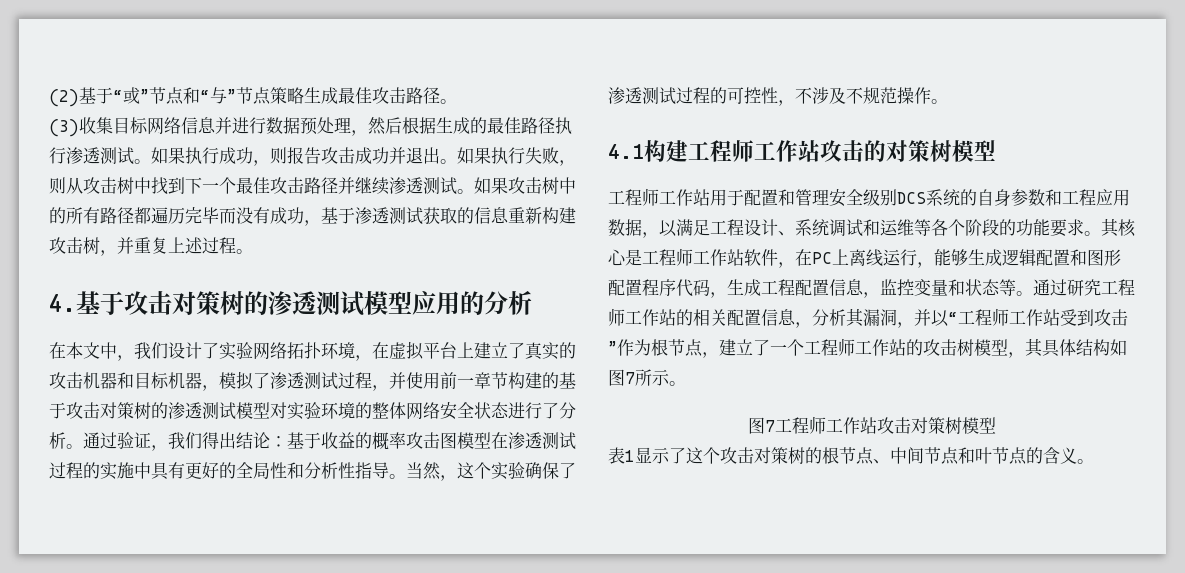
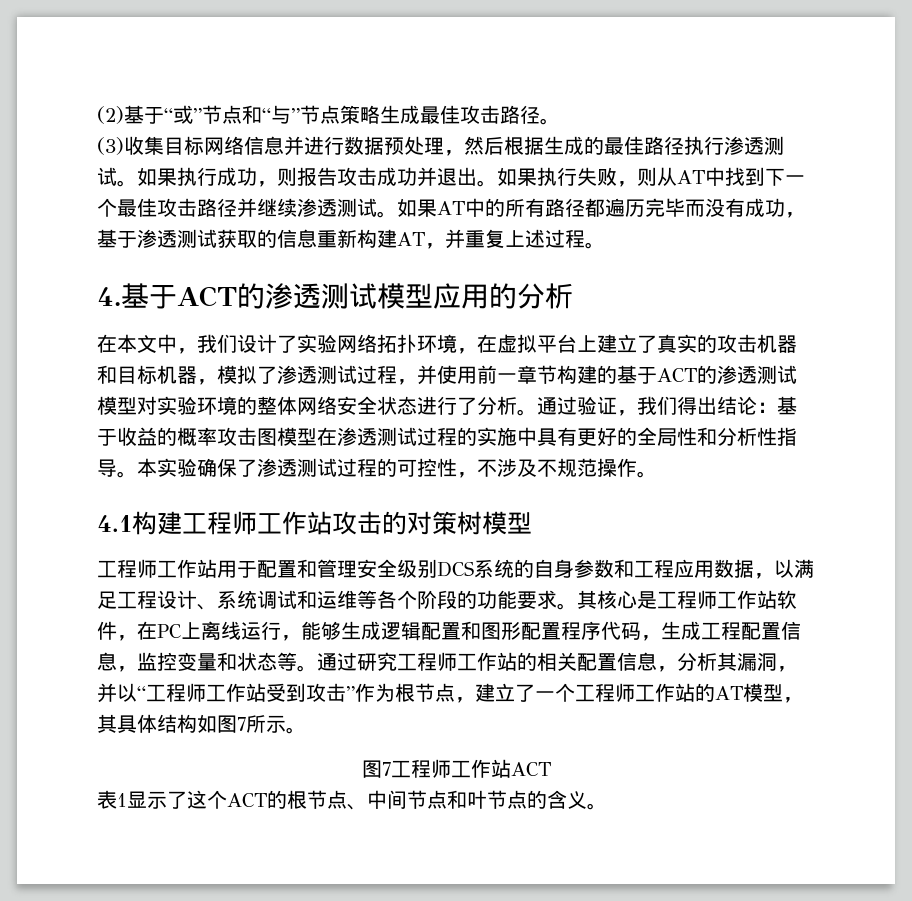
[83,177,134,194] 攻击树 -> [677,170,705,184] AT
[508,177,559,194] 攻击树 -> [437,201,465,215] AT
[49,237,100,254] 攻击树 -> [397,232,425,246] AT
[124,291,244,315] 攻击对策树 -> [177,286,237,307] ACT
[66,402,151,419] 攻击对策树 -> [657,368,697,382] ACT
[406,462,491,481] 当然，这个 -> [137,458,157,477] 本
[923,339,974,356] 攻击树 -> [715,686,743,700] AT
[877,417,996,434] 攻击对策树模型 -> [510,762,551,776] ACT
[720,447,805,464] 攻击对策树 -> [227,793,267,807] ACT

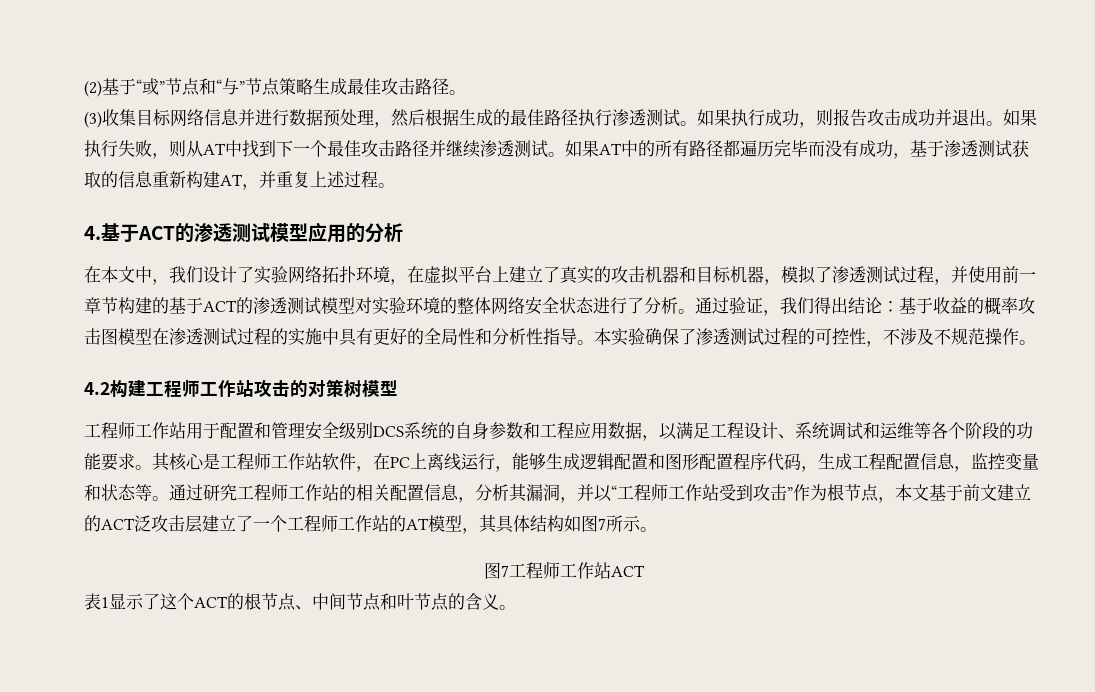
[97,515,132,532] 4.1 -> [84,382,110,395] 4.2
(475, 700) none -> [895,484,1031,501] [84,515,202,533] 本文基于前文建立的ACT泛攻击层

